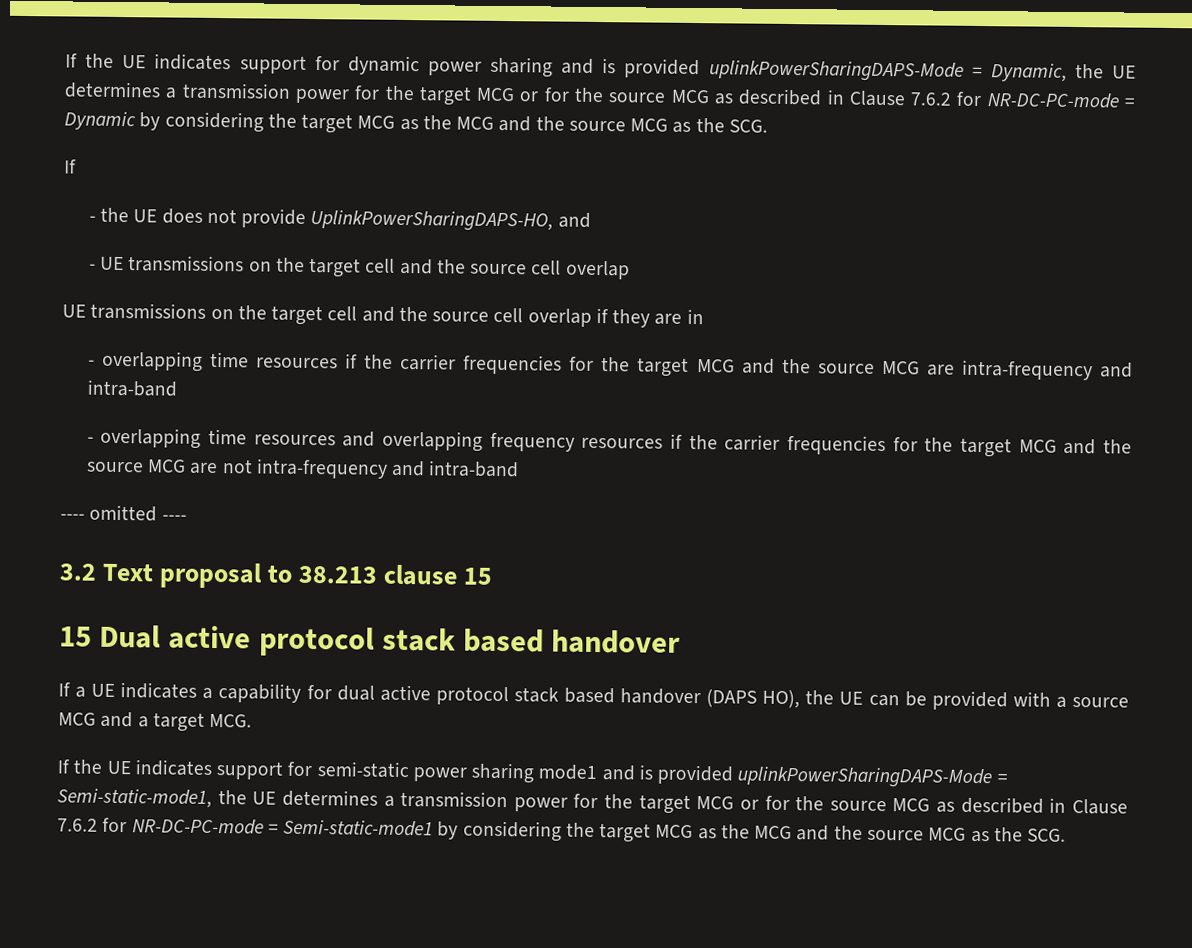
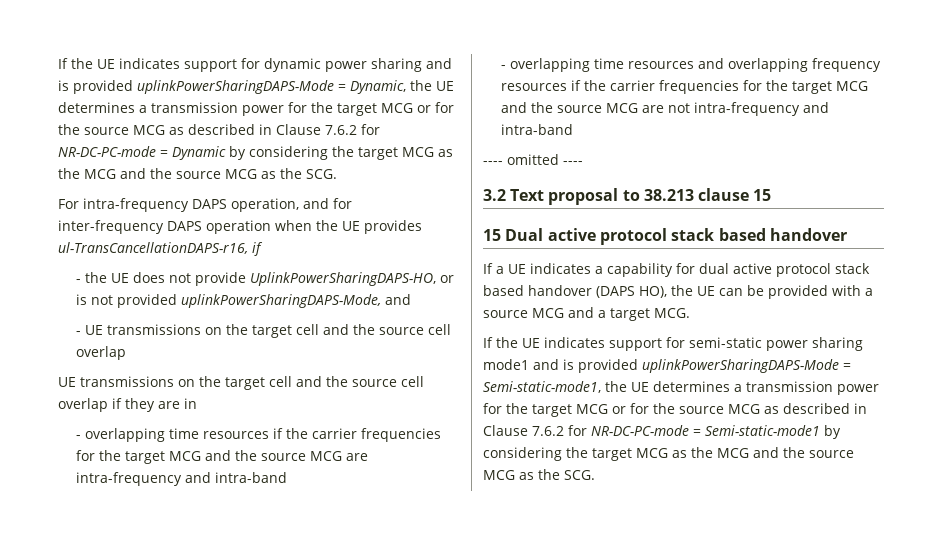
[64,159,77,174] If -> [58,198,352,212] [58,220,422,234] [58,242,263,256] For intra-frequency DAPS operation, and for inter-frequency DAPS operation when the UE provides ul-TransCancellationDAPS-r16, if
(554, 220) none -> [439,275,454,283] [75,294,381,308] or is not provided uplinkPowerSharingDAPS-Mode,

